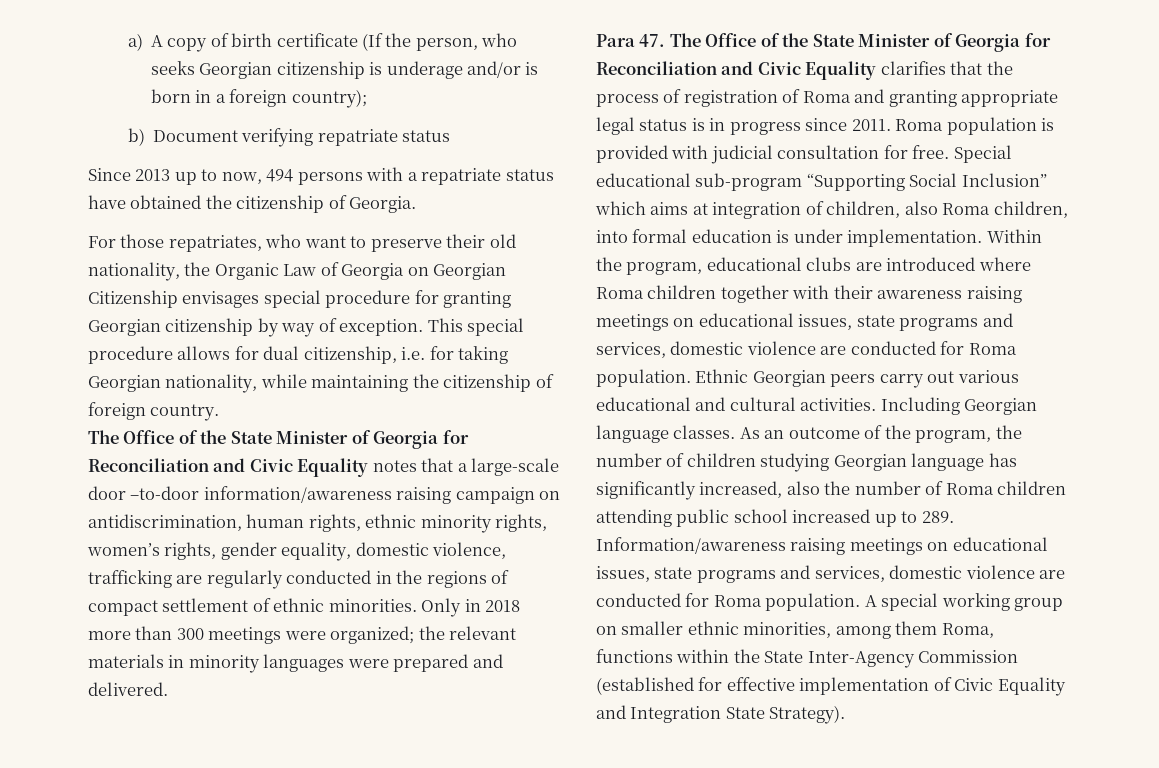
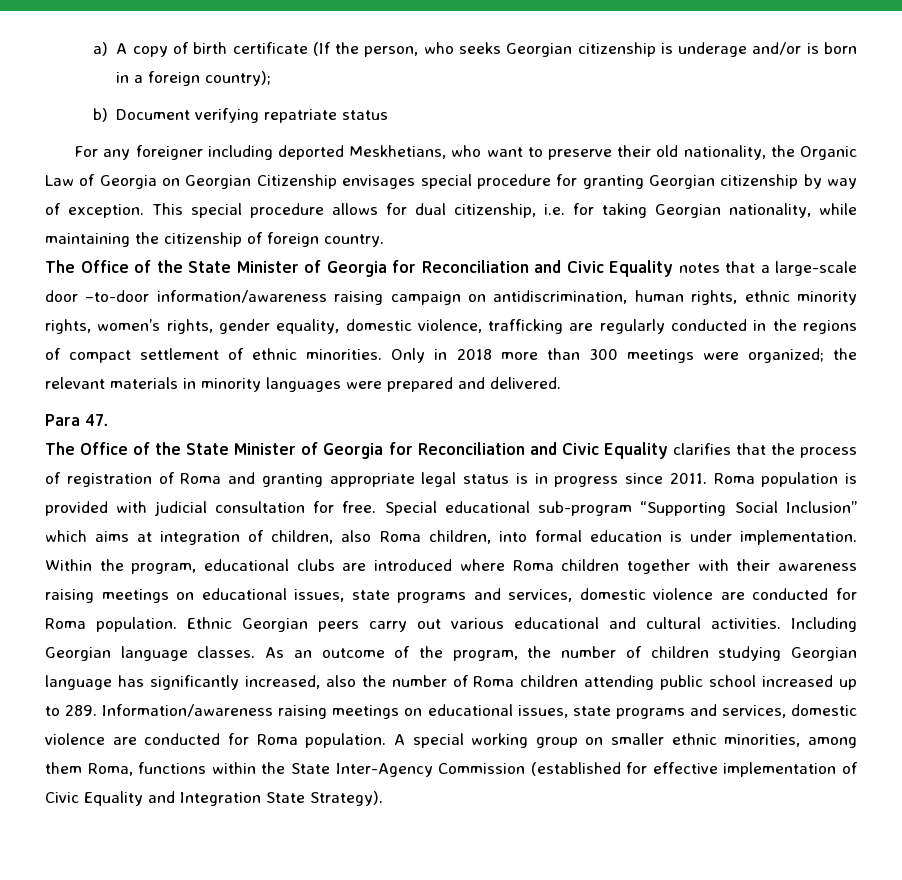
[88,167,554,185] [88,195,417,213] [88,234,262,252] Since 2013 up to now, 494 persons with a repatriate status have obtained the citizenship of Georgia. // For those repatriates, -> [74,145,447,160] For any foreigner including deported Meskhetians,
(666, 40) none -> (109, 420) //

